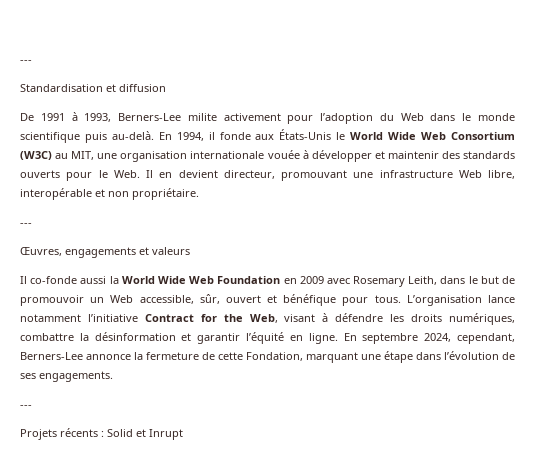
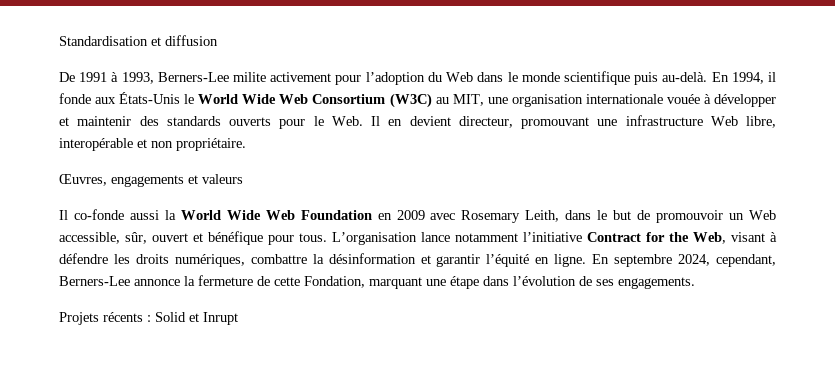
[20,60,32,63] --- // -> (59, 41) none
[20,223,32,226] // --- -> (246, 144) none
[20,405,32,408] // --- -> (695, 283) none

